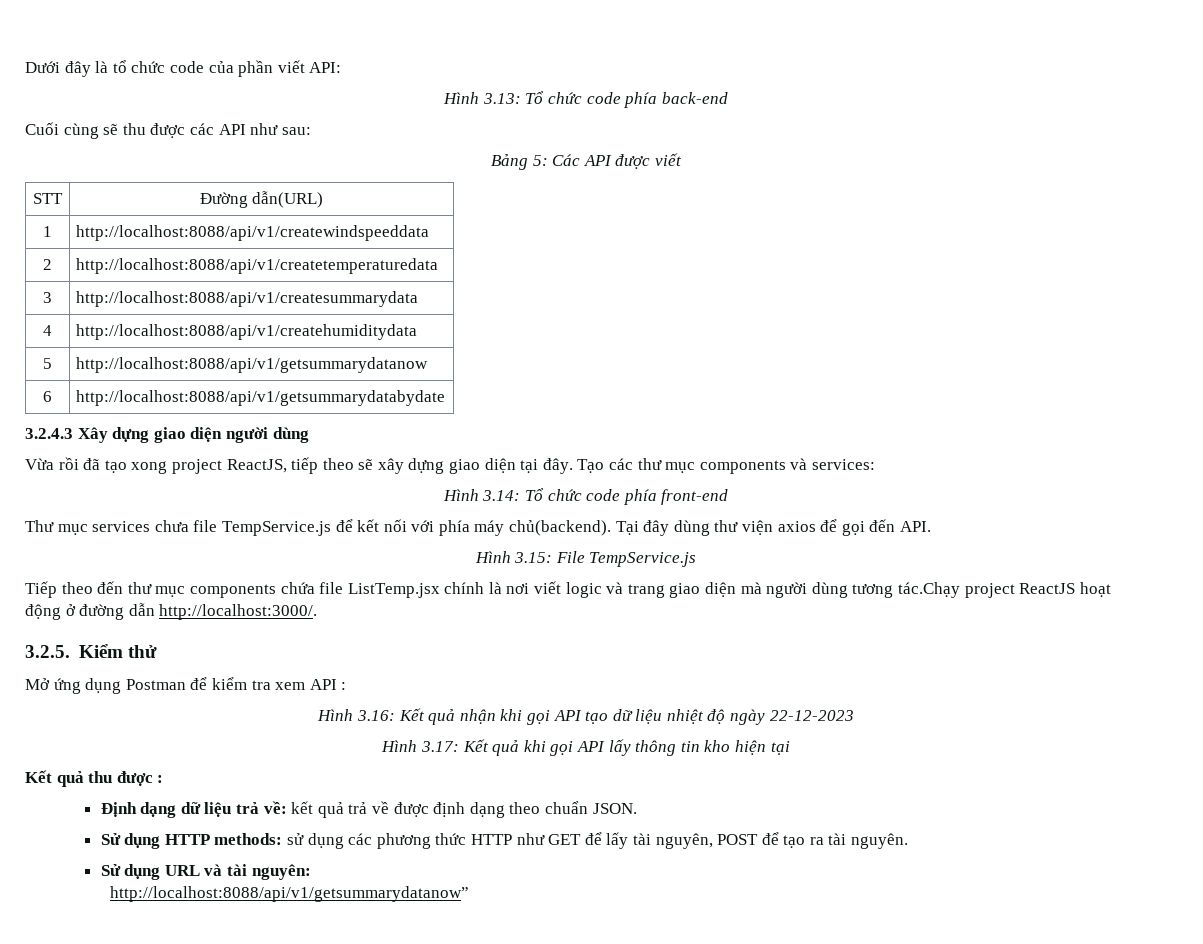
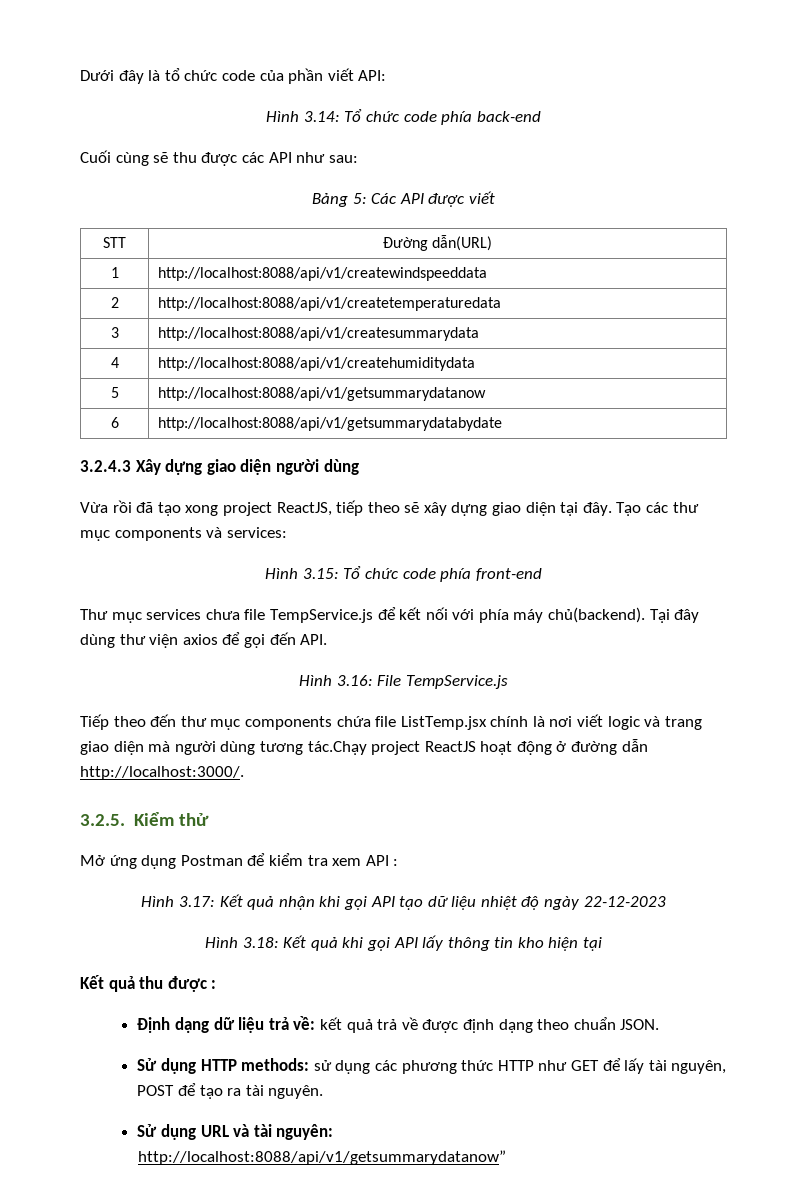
[482,93,521,104] 3.13: -> [303,111,340,122] 3.14:
[482,490,521,501] 3.14: -> [302,568,339,579] 3.15:
[514,552,553,563] 3.15: -> [336,675,373,686] 3.16:
[356,710,395,721] 3.16: -> [178,896,215,907] 3.17:
[421,741,460,752] 3.17: -> [242,937,279,948] 3.18:

